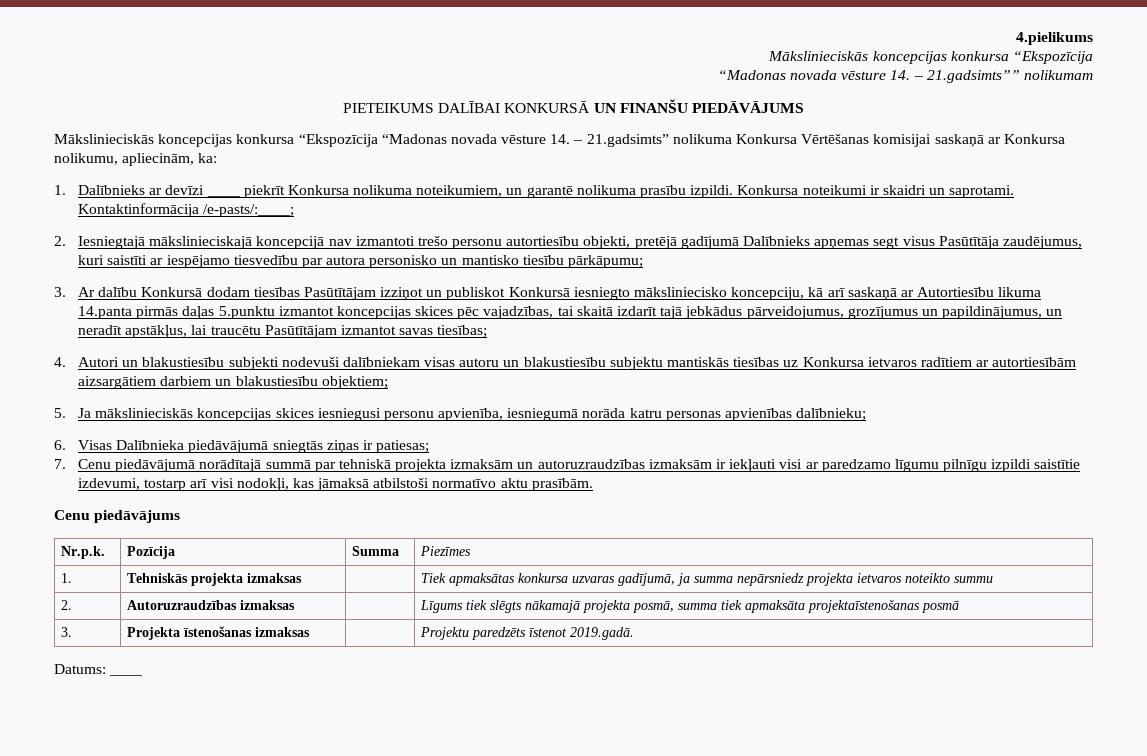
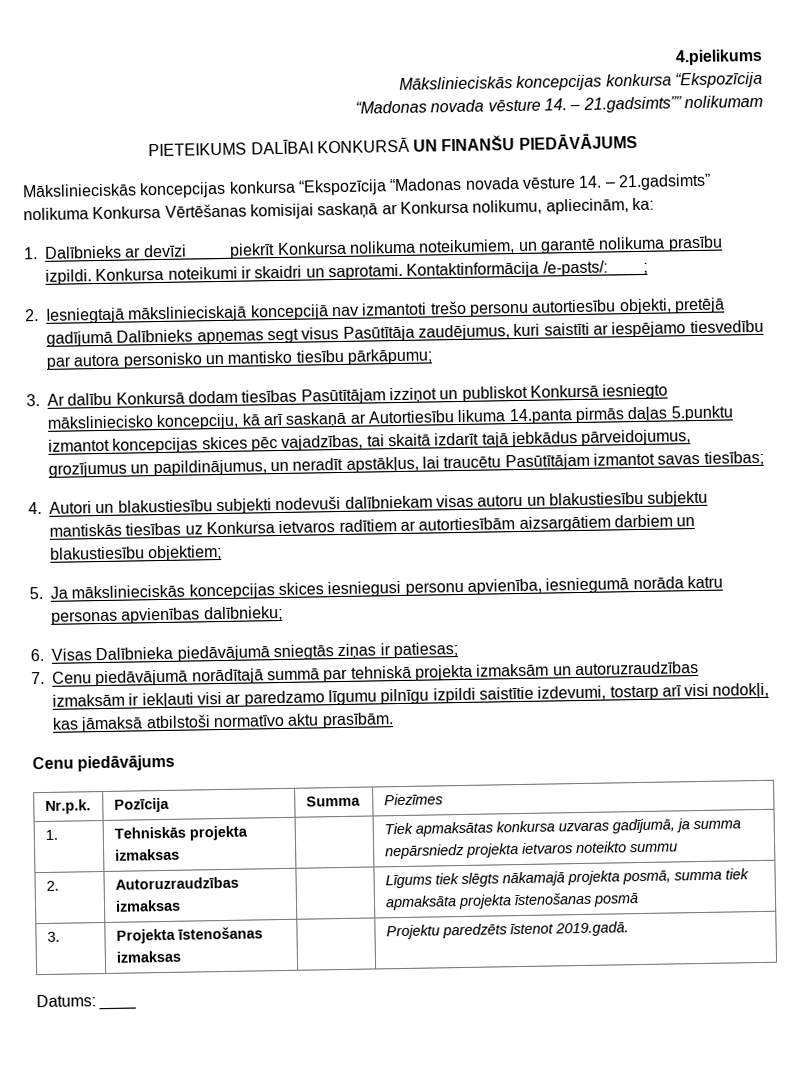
[807,600,920,613] projektaīstenošanas -> [457,892,592,910] projekta īstenošanas

